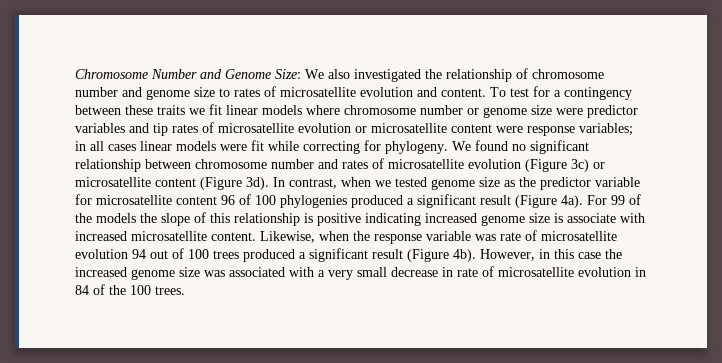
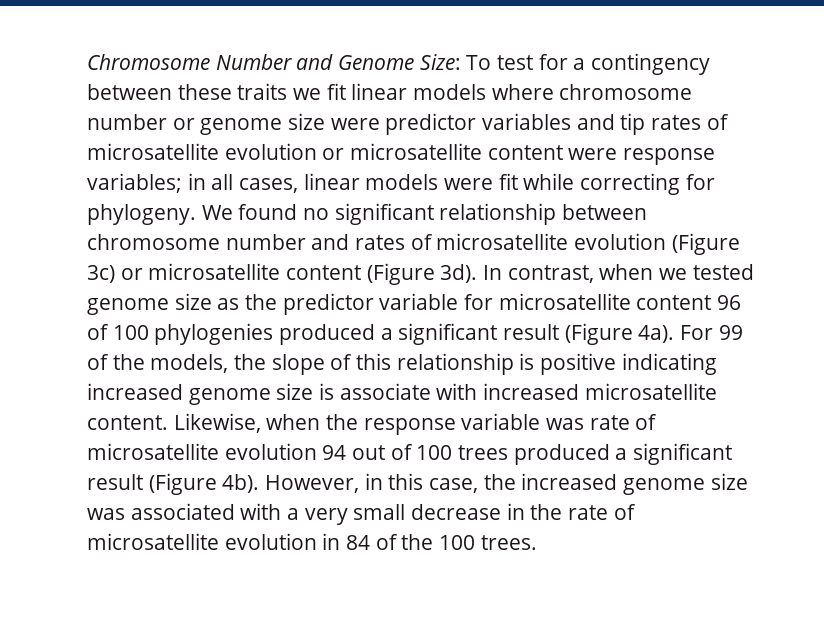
[305,68,604,82] [75,86,486,100] We also investigated the relationship of chromosome number and genome size to rates of microsatellite evolution and content. -> (461, 62) none
[108,144,136,151] cases -> [239,178,299,193] cases,
[96,213,136,223] models -> [150,354,229,373] models,
[578,252,601,259] case -> [429,478,479,493] case,
(453, 272) none -> [530,504,563,520] the

